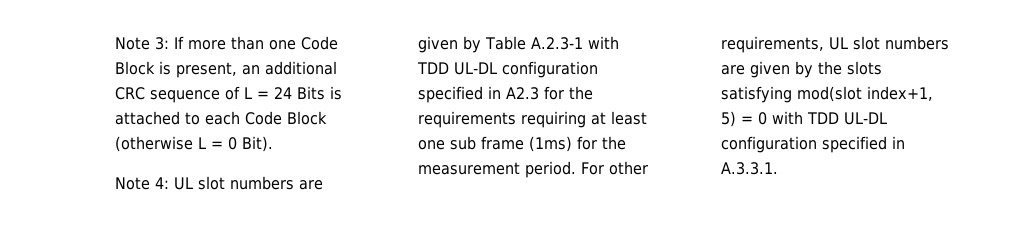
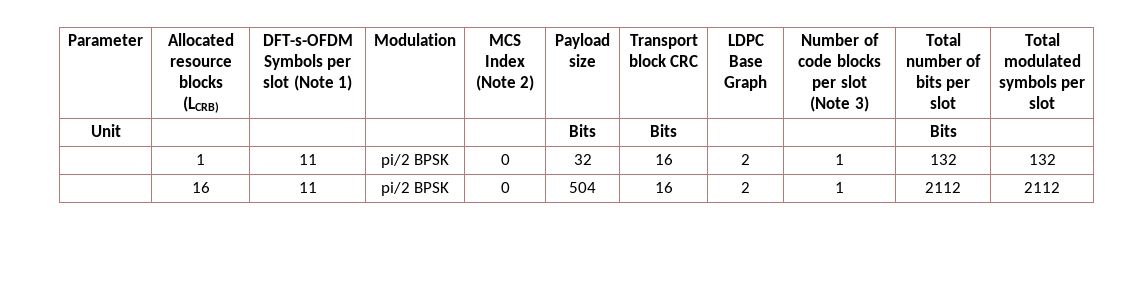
[115,36,339,50] [115,61,338,78] [115,86,343,103] [115,111,328,125] [115,136,274,152] [115,176,324,190] [418,36,620,53] [417,61,599,78] [418,86,594,103] [418,111,648,128] [418,136,627,152] [418,161,649,178] [721,36,950,53] [721,61,883,78] [721,86,934,103] [721,111,888,127] [721,136,906,153] [721,162,779,175] Note 3: If more than one Code Block is present, an additional CRC sequence of L = 24 Bits is attached to each Code Block (otherwise L = 0 Bit). // Note 4: UL slot numbers are given by Table A.2.3-1 with TDD UL-DL configuration specified in A2.3 for the requirements requiring at least one sub frame (1ms) for the measurement period. For other requirements, UL slot numbers are given by the slots satisfying mod(slot index+1, 5) = 0 with TDD UL-DL configuration specified in A.3.3.1. -> [68,34,143,46] [167,33,234,46] [169,58,232,67] [178,75,223,88] [182,96,219,113] [262,34,353,46] [263,54,352,70] [263,75,352,91] [374,33,457,46] [489,34,521,46] [485,54,525,67] [475,75,535,91] [555,33,610,49] [569,54,596,67] [629,34,698,49] [628,54,699,67] [727,34,764,46] [728,55,763,67] [724,75,767,91] [801,33,879,46] [798,54,881,67] [812,75,867,91] [810,96,869,112] [925,33,961,46] [905,54,982,67] [915,75,971,91] [930,96,956,109] [1024,33,1060,46] [1003,54,1081,67] [998,75,1086,91] [1029,96,1055,109] [90,124,121,137] [569,124,596,137] [650,124,677,137] [929,124,957,137] [196,154,205,165] [298,154,317,165] [380,154,450,168] [500,154,510,165] [573,154,592,165] [654,154,673,165] [741,154,750,165] [835,154,844,165] [929,154,957,165] [1028,154,1056,165] [191,182,210,193] [298,182,317,193] [380,182,450,196] [500,182,510,193] [569,182,596,193] [654,182,673,193] [741,182,750,193] [835,182,844,193] [925,182,961,193] [1024,182,1060,193] Parameter | Allocated resource blocks (LCRB) | DFT-s-OFDM Symbols per slot (Note 1) | Modulation | MCS Index (Note 2) | Payload size | Transport block CRC | LDPC Base Graph | Number of code blocks per slot (Note 3) | Total number of bits per slot | Total modulated symbols per slot // Unit | | | | | Bits | Bits | | | Bits | // | 1 | 11 | pi/2 BPSK | 0 | 32 | 16 | 2 | 1 | 132 | 132 // | 16 | 11 | pi/2 BPSK | 0 | 504 | 16 | 2 | 1 | 2112 | 2112

